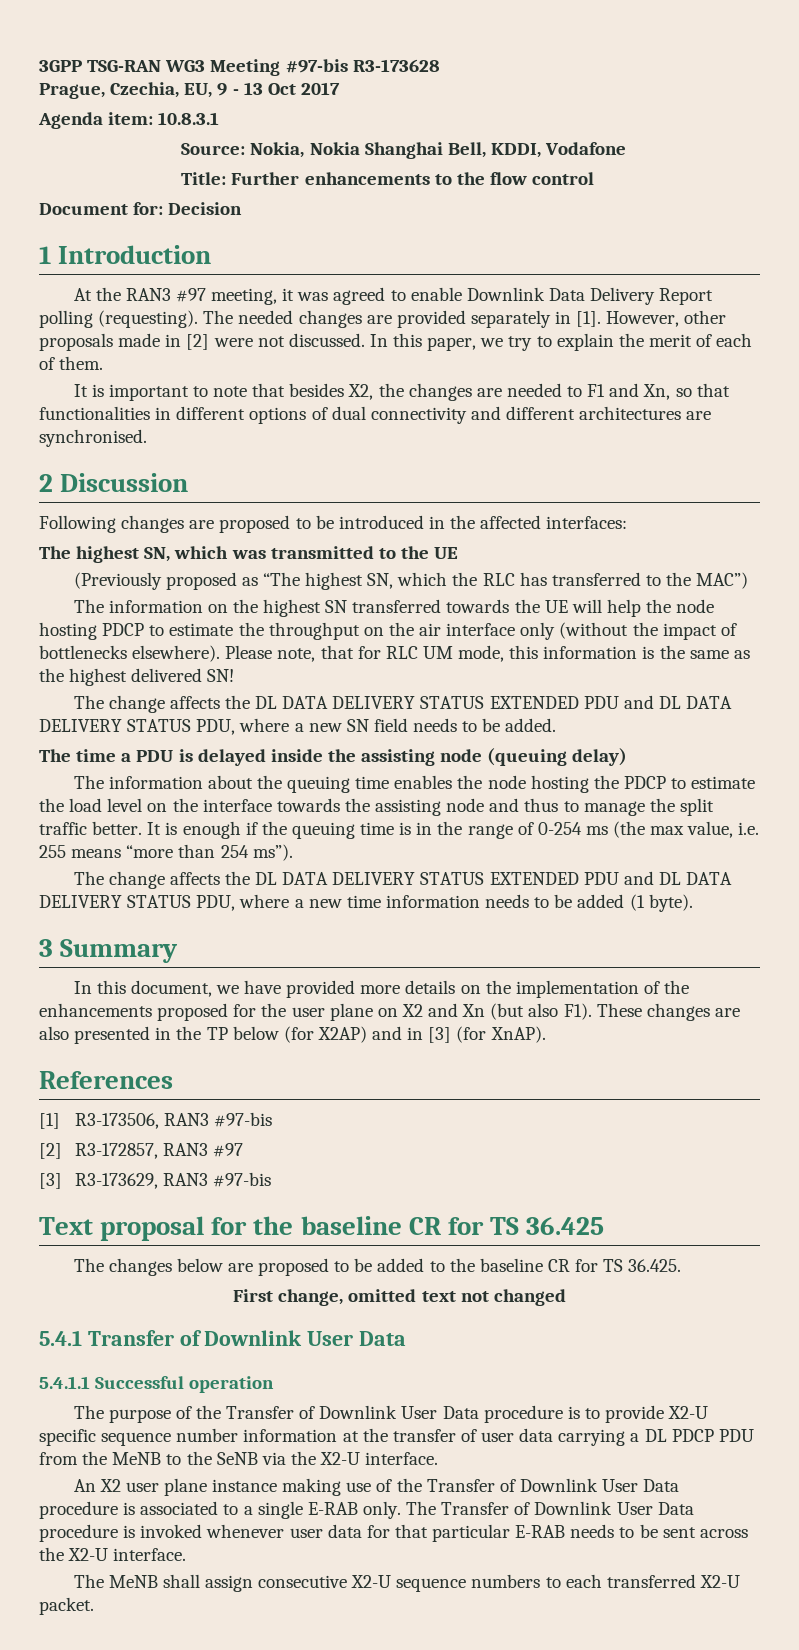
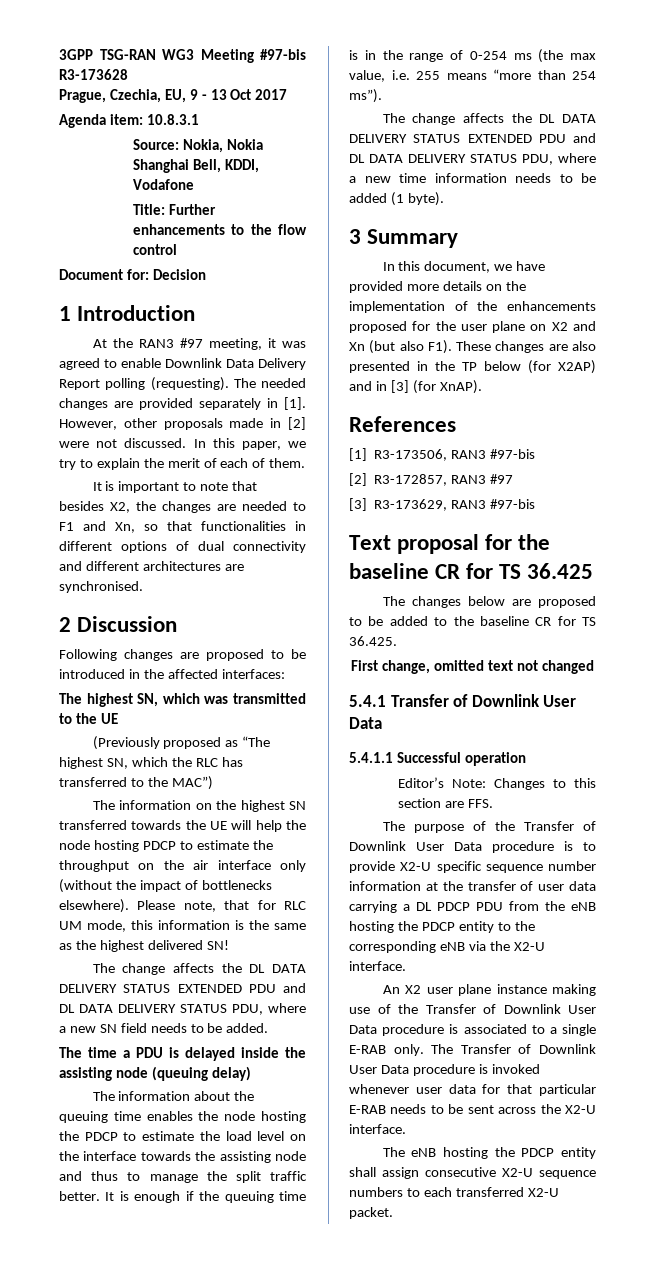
(275, 1384) none -> [398,777,596,790] [398,798,494,808] // Editor’s Note: Changes to this section are FFS.
[112,1451,258,1465] MeNB to the SeNB -> [571,902,596,911] [349,921,535,933] [349,941,465,953] eNB hosting the PDCP entity to the corresponding eNB
[108,1575,158,1588] MeNB -> [411,1147,596,1159] eNB hosting the PDCP entity

